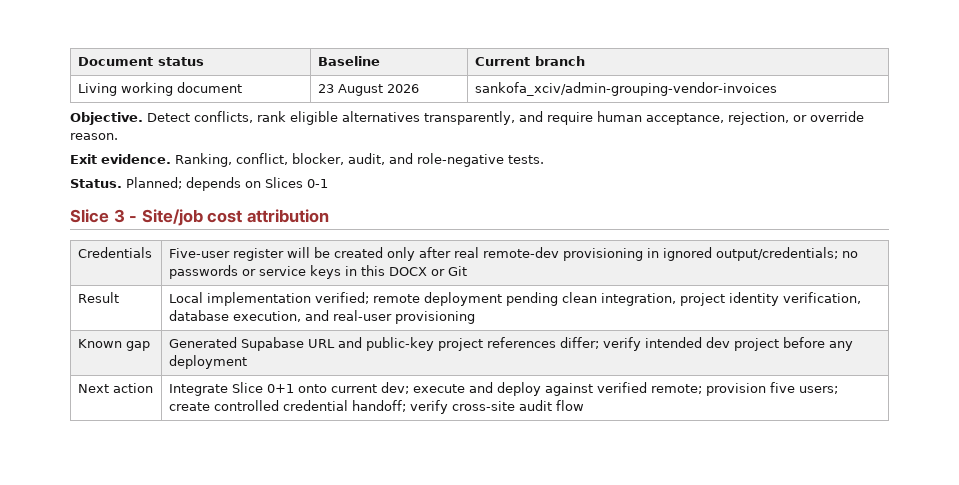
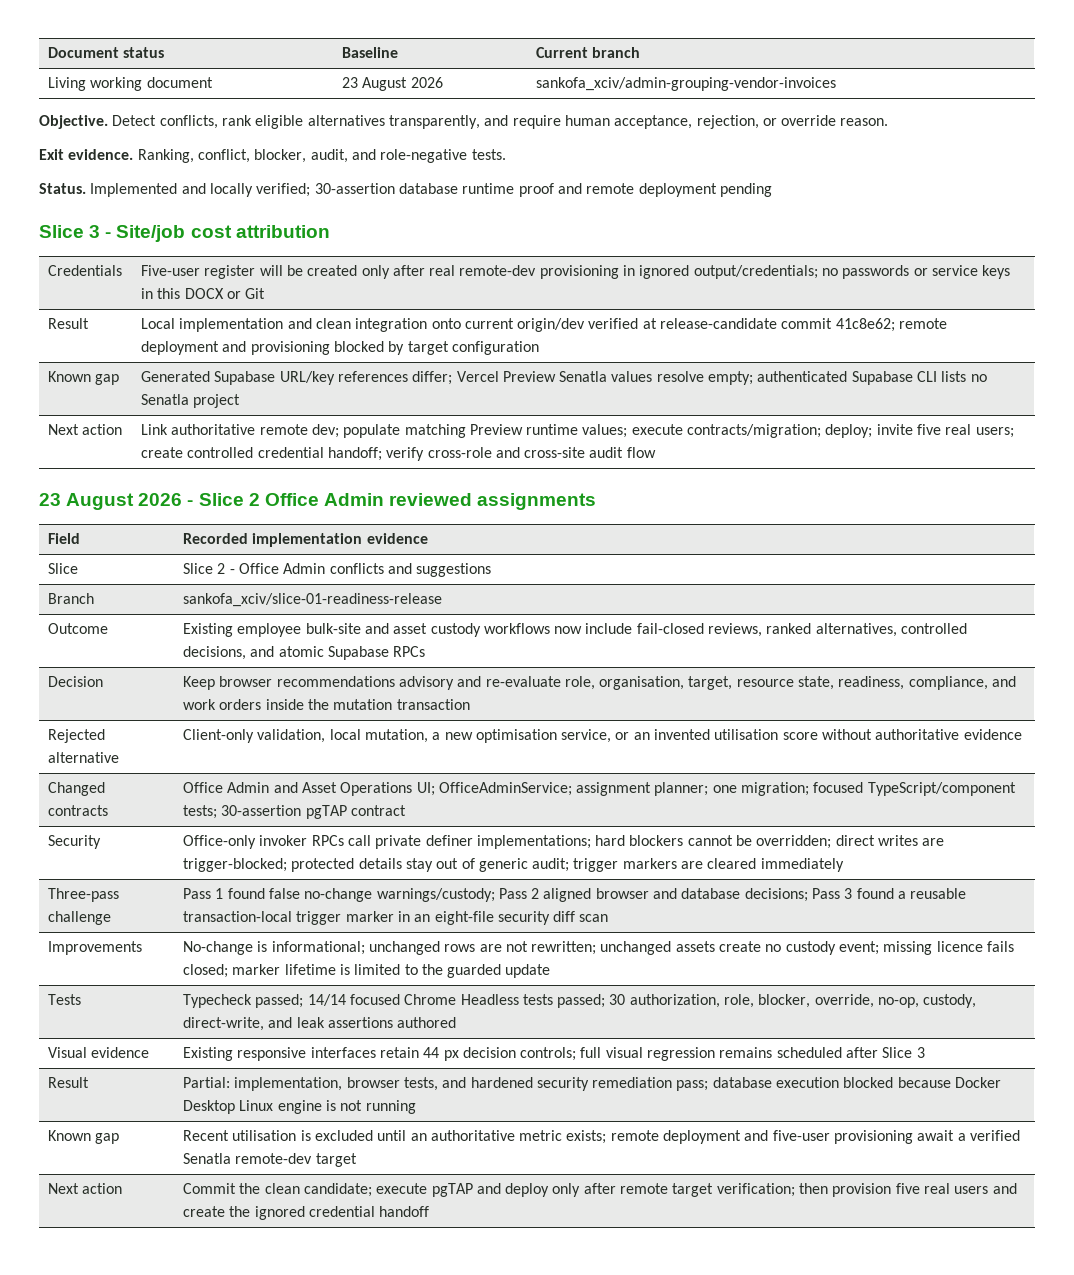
[126,177,328,191] Planned; depends on Slices 0-1 -> [90,183,772,197] Implemented and locally verified; 30-assertion database runtime proof and remote deployment pending
[314,292,861,306] [168,310,475,324] [77,339,150,351] [168,337,853,351] [168,355,247,369] [77,383,153,393] [168,382,795,396] verified; remote deployment pending clean integration, project identity verification, database execution, and real-user provisioning // Known gap | Generated Supabase URL and public-key project references differ; verify intended dev project before any deployment // Next action | Integrate Slice 0+1 onto current dev; execute and deploy against verified remote; provision five -> [287,318,948,332] [140,341,539,355] [47,371,120,385] [140,371,987,385] [140,394,241,408] [47,424,123,435] [140,424,972,438] and clean integration onto current origin/dev verified at release-candidate commit 41c8e62; remote deployment and provisioning blocked by target configuration // Known gap | Generated Supabase URL/key references differ; Vercel Preview Senatla values resolve empty; authenticated Supabase CLI lists no Senatla project // Next action | Link authoritative remote dev; populate matching Preview runtime values; execute contracts/migration; deploy; invite five real
(448, 407) none -> [427,447,520,458] cross-role and
(584, 405) none -> [39,493,597,510] [47,533,80,544] [182,533,428,547] [47,563,78,574] [182,563,492,577] [47,593,94,604] [182,593,442,607] [47,623,108,634] [182,623,968,637] [182,646,426,660] [47,676,103,687] [182,676,1017,690] [182,699,470,710] [47,729,105,743] [47,752,119,763] [182,729,1022,743] [47,782,105,796] [47,805,108,816] [182,782,1016,796] [182,805,406,819] [47,835,101,849] [182,835,945,849] [182,858,844,872] [47,888,119,902] [47,911,111,925] [182,888,967,902] [182,911,609,925] [47,941,142,955] [182,941,1015,955] [182,964,551,978] [47,994,81,1005] [182,994,977,1008] [182,1017,457,1031] [47,1047,150,1058] [182,1047,925,1061] [47,1077,89,1088] [182,1077,1002,1091] [182,1100,416,1114] [47,1130,120,1144] [182,1130,1021,1144] [182,1153,357,1167] [47,1183,123,1194] [182,1183,1017,1197] [182,1206,430,1220] // 23 August 2026 - Slice 2 Office Admin reviewed assignments // Field | Recorded implementation evidence // Slice | Slice 2 - Office Admin conflicts and suggestions // Branch | sankofa_xciv/slice-01-readiness-release // Outcome | Existing employee bulk-site and asset custody workflows now include fail-closed reviews, ranked alternatives, controlled decisions, and atomic Supabase RPCs // Decision | Keep browser recommendations advisory and re-evaluate role, organisation, target, resource state, readiness, compliance, and work orders inside the mutation transaction // Rejected alternative | Client-only validation, local mutation, a new optimisation service, or an invented utilisation score without authoritative evidence // Changed contracts | Office Admin and Asset Operations UI; OfficeAdminService; assignment planner; one migration; focused TypeScript/component tests; 30-assertion pgTAP contract // Security | Office-only invoker RPCs call private definer implementations; hard blockers cannot be overridden; direct writes are trigger-blocked; protected details stay out of generic audit; trigger markers are cleared immediately // Three-pass challenge | Pass 1 found false no-change warnings/custody; Pass 2 aligned browser and database decisions; Pass 3 found a reusable transaction-local trigger marker in an eight-file security diff scan // Improvements | No-change is informational; unchanged rows are not rewritten; unchanged assets create no custody event; missing licence fails closed; marker lifetime is limited to the guarded update // Tests | Typecheck passed; 14/14 focused Chrome Headless tests passed; 30 authorization, role, blocker, override, no-op, custody, direct-write, and leak assertions authored // Visual evidence | Existing responsive interfaces retain 44 px decision controls; full visual regression remains scheduled after Slice 3 // Result | Partial: implementation, browser tests, and hardened security remediation pass; database execution blocked because Docker Desktop Linux engine is not running // Known gap | Recent utilisation is excluded until an authoritative metric exists; remote deployment and five-user provisioning await a verified Senatla remote-dev target // Next action | Commit the clean candidate; execute pgTAP and deploy only after remote target verification; then provision five real users and create the ignored credential handoff

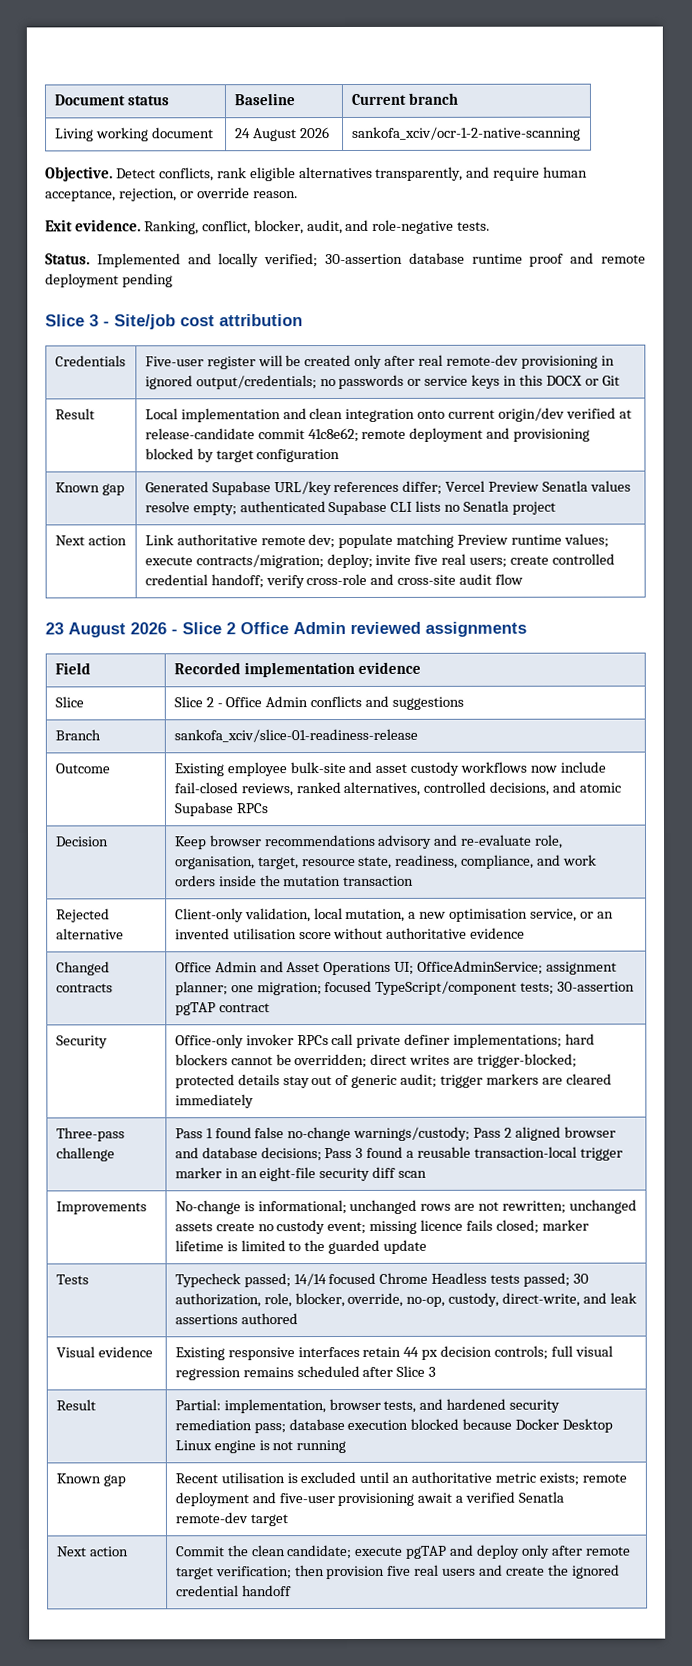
[341,77,358,88] 23 -> [234,128,251,139] 24
[535,77,836,91] sankofa_xciv/admin-grouping-vendor-invoices -> [351,126,581,141] sankofa_xciv/ocr-1-2-native-scanning

